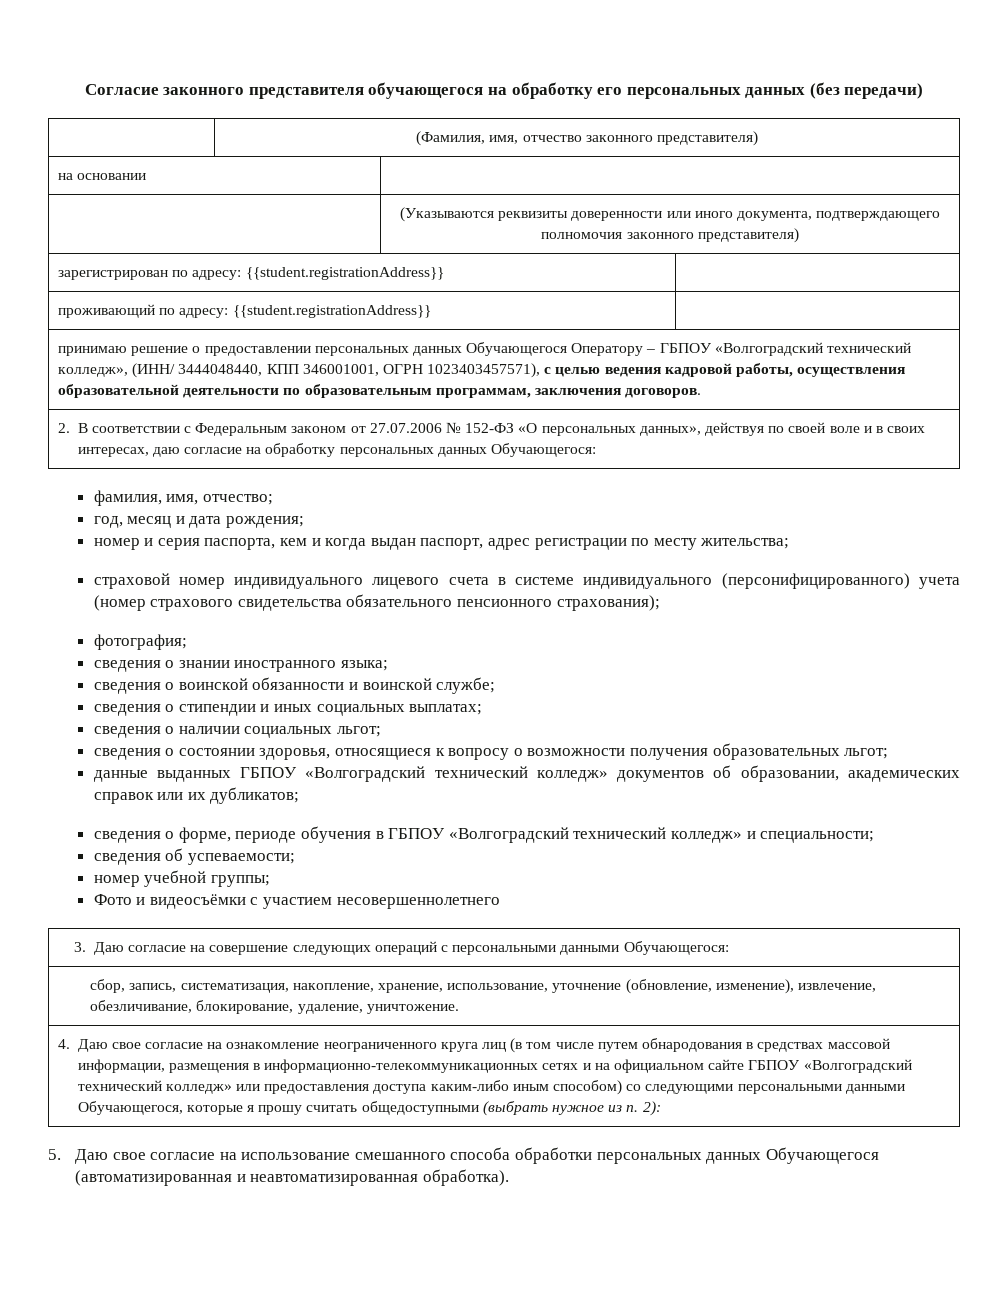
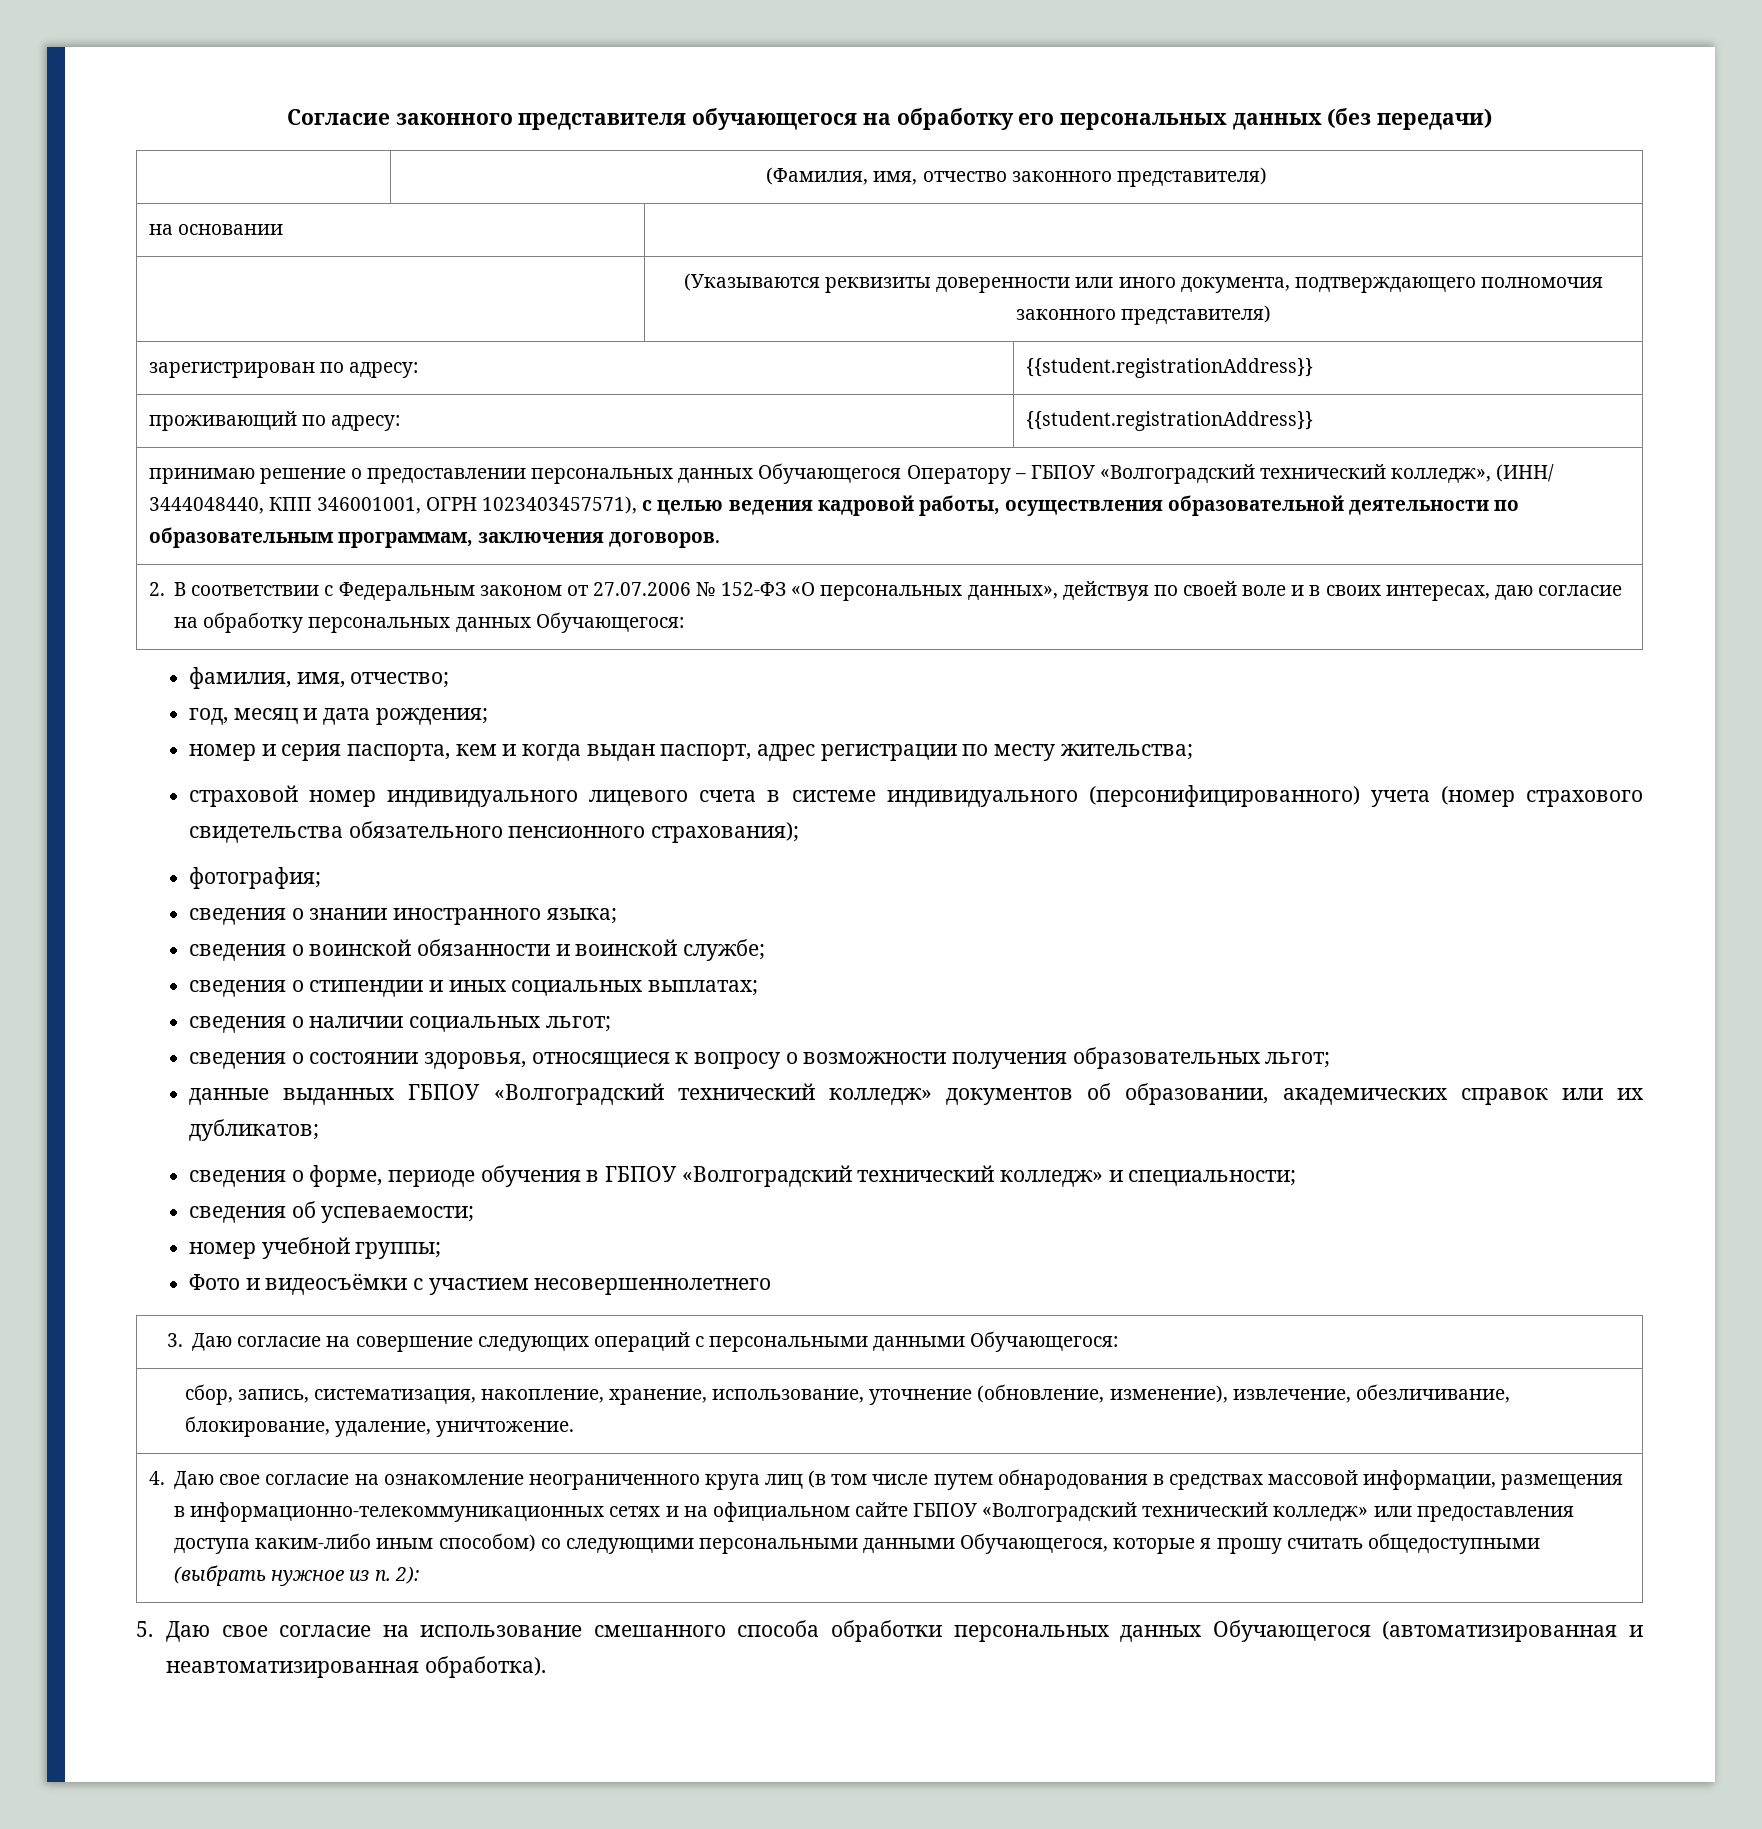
[245,267,444,280] {{student.registrationAddress}} | -> [1025,358,1313,378] | {{student.registrationAddress}}
[232,305,431,318] {{student.registrationAddress}} | -> [1025,411,1313,431] | {{student.registrationAddress}}

